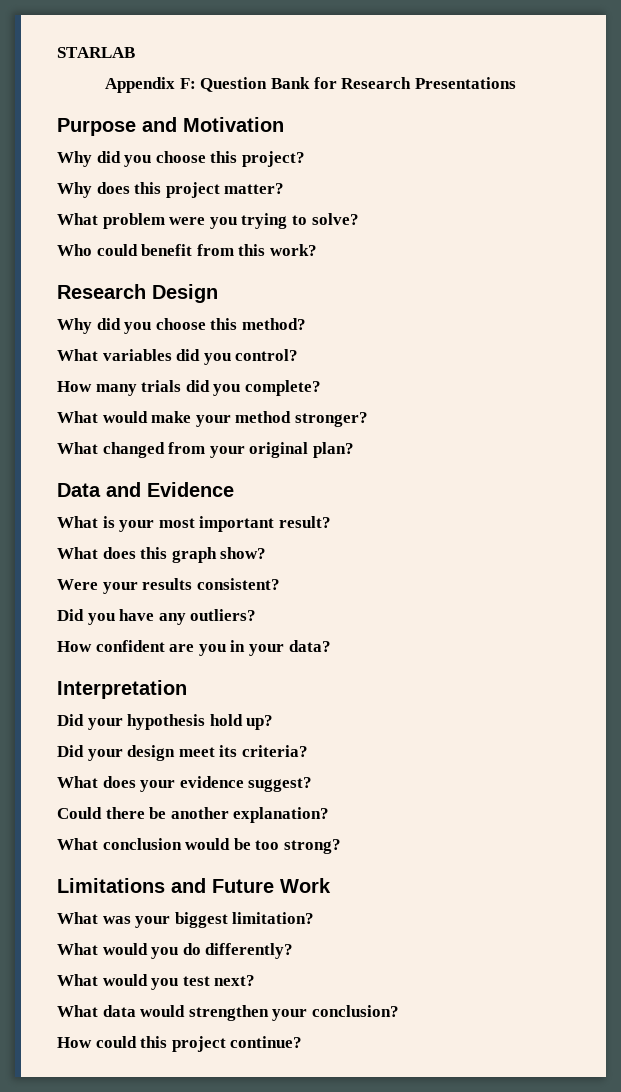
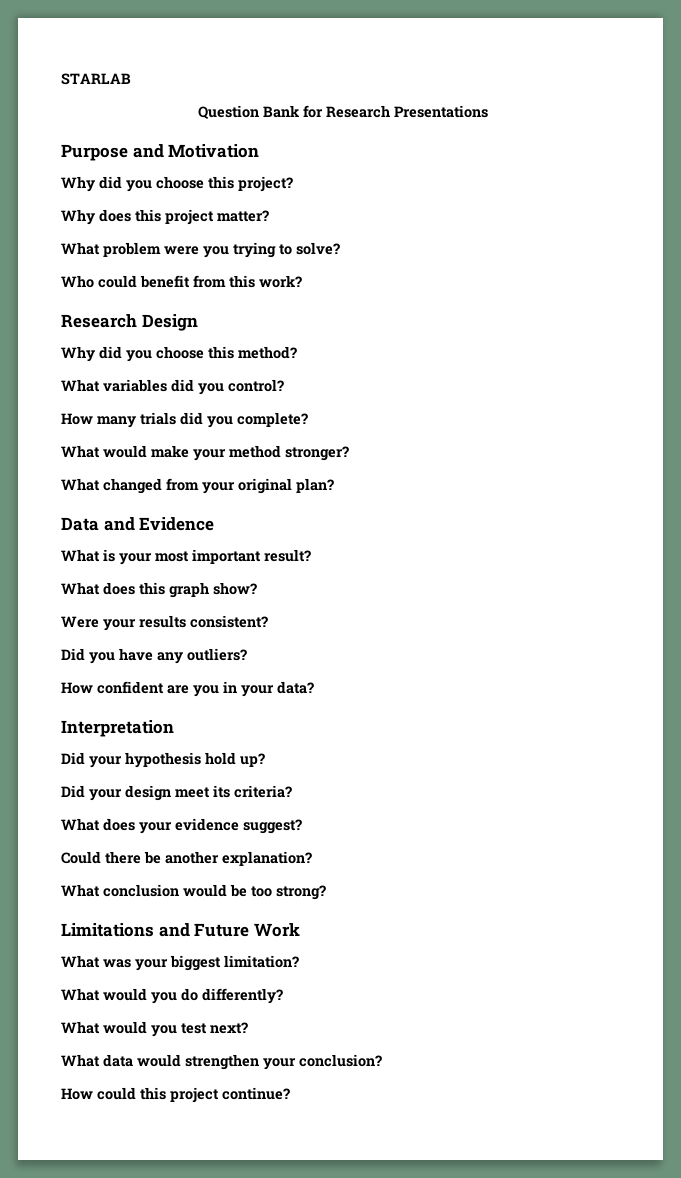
[105,77,196,93] Appendix F: -> (131, 79) none

